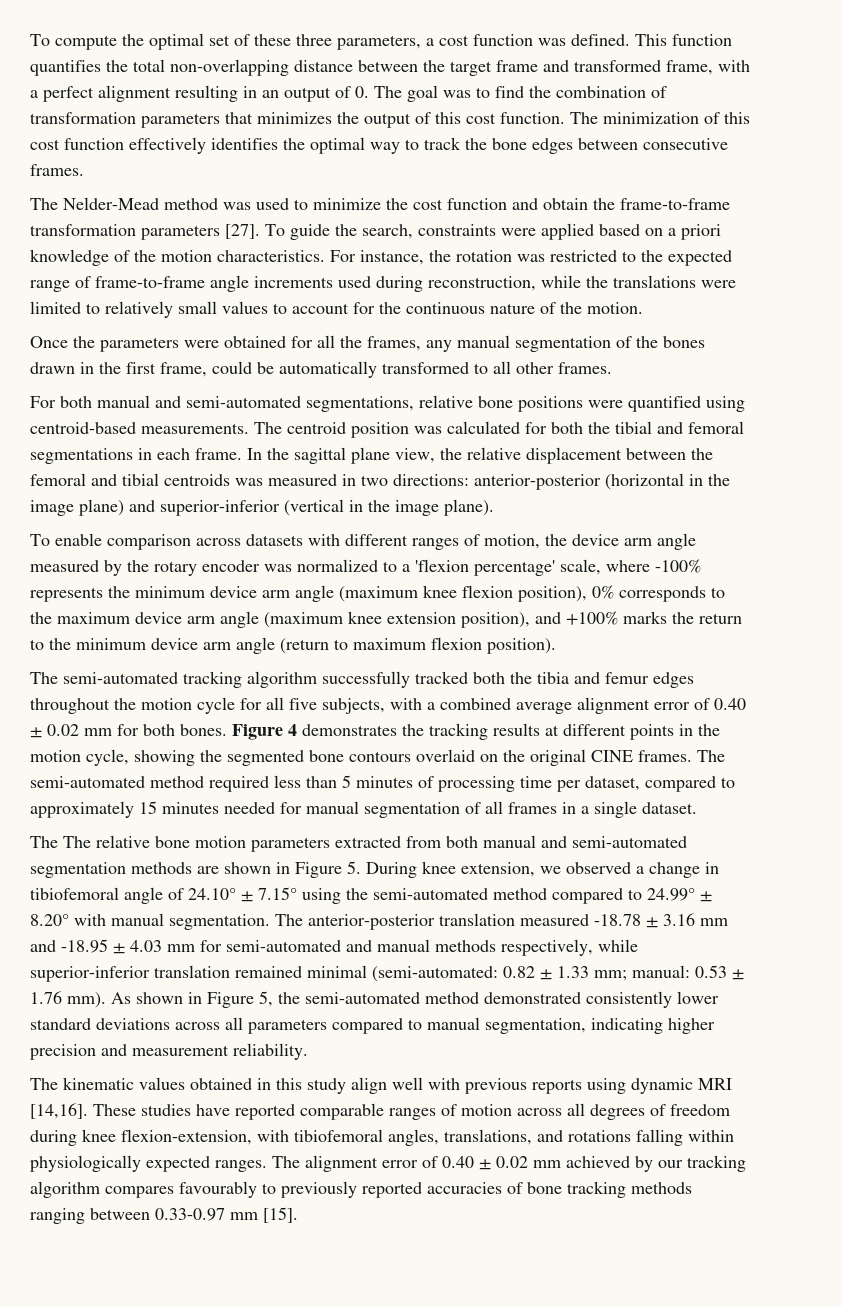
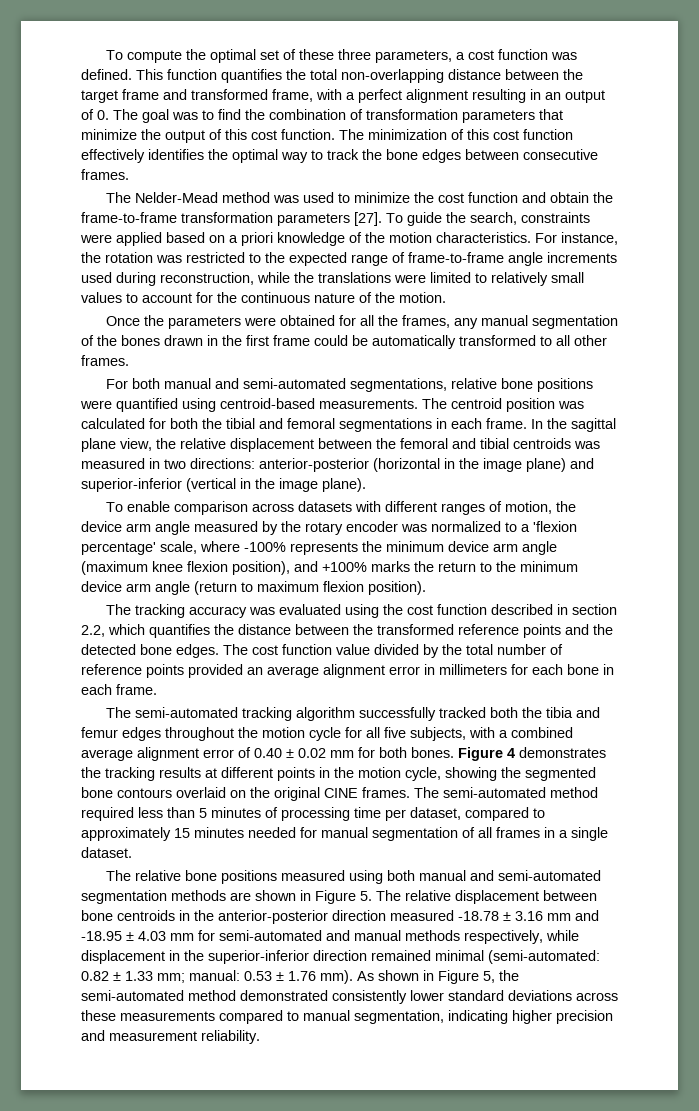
[257,112,332,124] minimizes -> [81,129,137,140] minimize
[160,362,207,377] frame, -> [273,335,310,346] frame
[592,585,725,602] [30,611,530,628] 0% corresponds to the maximum device arm angle (maximum knee extension position), -> (290, 568) none
(556, 646) none -> [105,604,617,618] [81,624,613,638] [81,644,563,658] [81,664,614,678] [81,684,157,695] // The tracking accuracy was evaluated using the cost function described in section 2.2, which quantifies the distance between the transformed reference points and the detected bone edges. The cost function value divided by the total number of reference points provided an average alignment error in millimeters for each bone in each frame.
[63,835,441,852] The relative bone motion parameters extracted from -> [134,870,383,884] relative bone positions measured using
[366,861,719,878] [30,887,712,904] [30,913,515,930] During knee extension, we observed a change in tibiofemoral angle of 24.10° ± 7.15° using the semi-automated method compared to 24.99° ± 8.20° with manual segmentation. The anterior-posterior translation -> [376,890,597,904] [81,910,386,924] The relative displacement between bone centroids in the anterior-posterior direction
[30,965,230,982] superior-inferior translation -> [81,950,367,964] displacement in the superior-inferior direction
[225,1017,327,1034] all parameters -> [81,1010,215,1021] these measurements
[30,1077,732,1094] [30,1103,730,1120] [30,1129,734,1146] [30,1155,746,1172] [30,1181,692,1198] [30,1207,298,1224] // The kinematic values obtained in this study align well with previous reports using dynamic MRI [14,16]. These studies have reported comparable ranges of motion across all degrees of freedom during knee flexion-extension, with tibiofemoral angles, translations, and rotations falling within physiologically expected ranges. The alignment error of 0.40 ± 0.02 mm achieved by our tracking algorithm compares favourably to previously reported accuracies of bone tracking methods ranging between 0.33-0.97 mm [15]. -> (260, 1037) none

